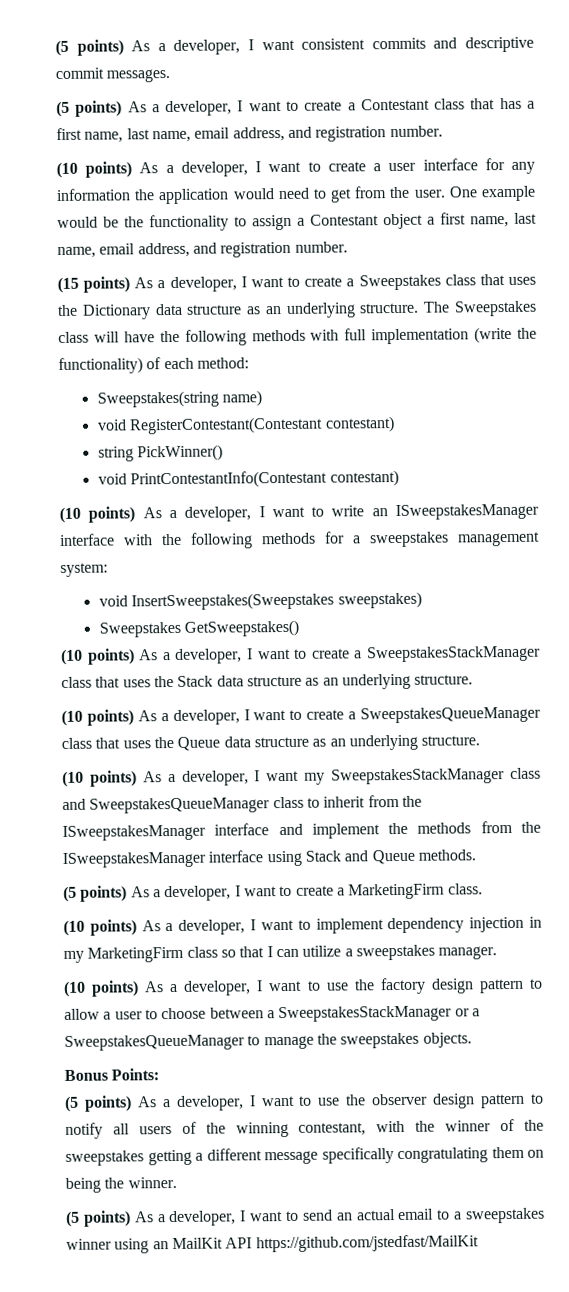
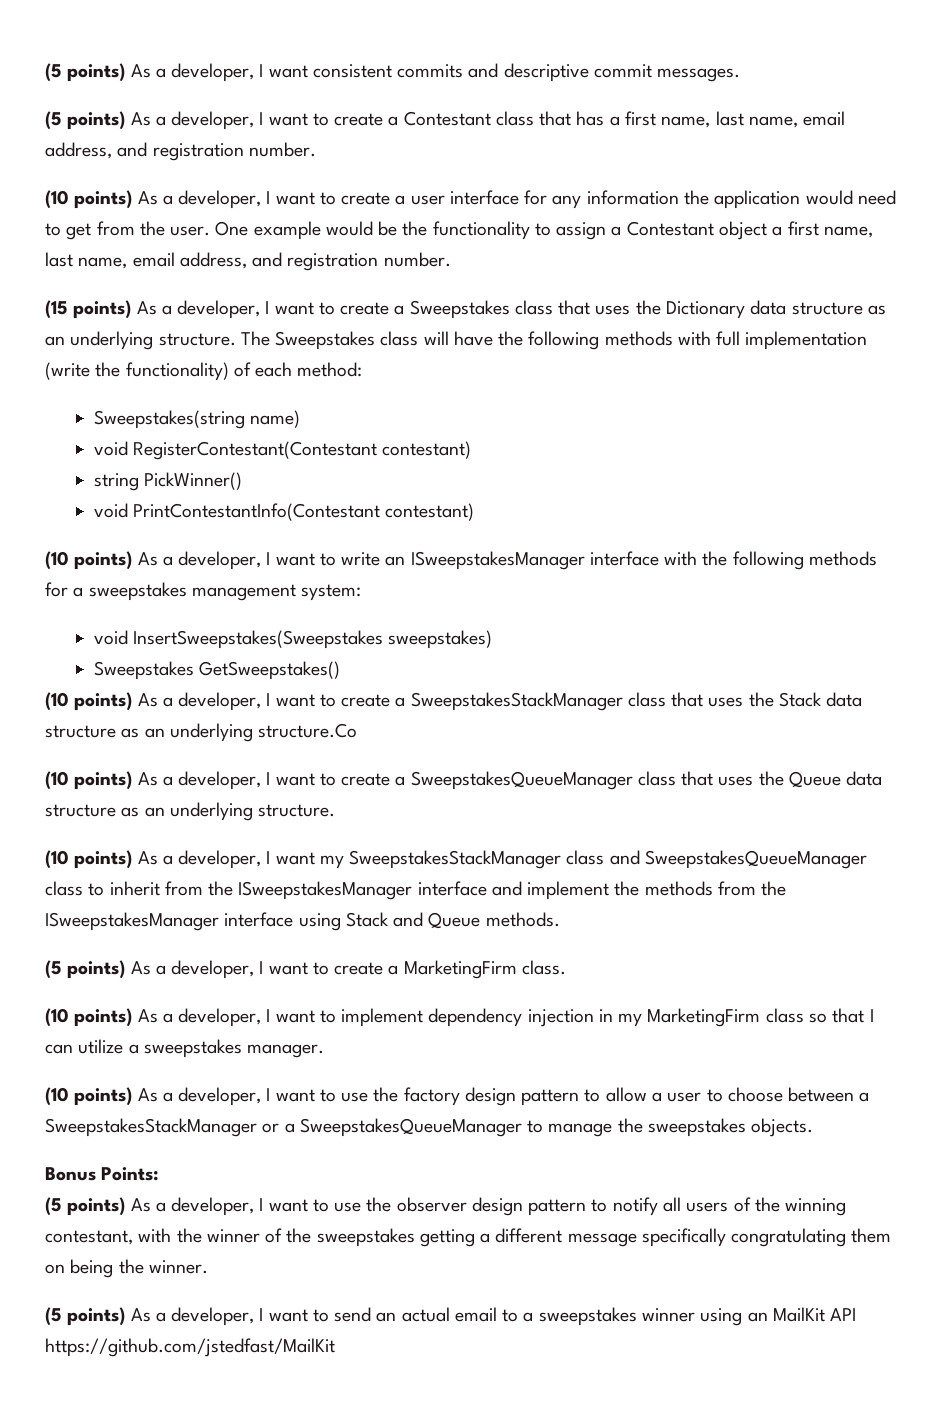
[414,674,474,685] structure. -> [258,723,358,738] structure.Co

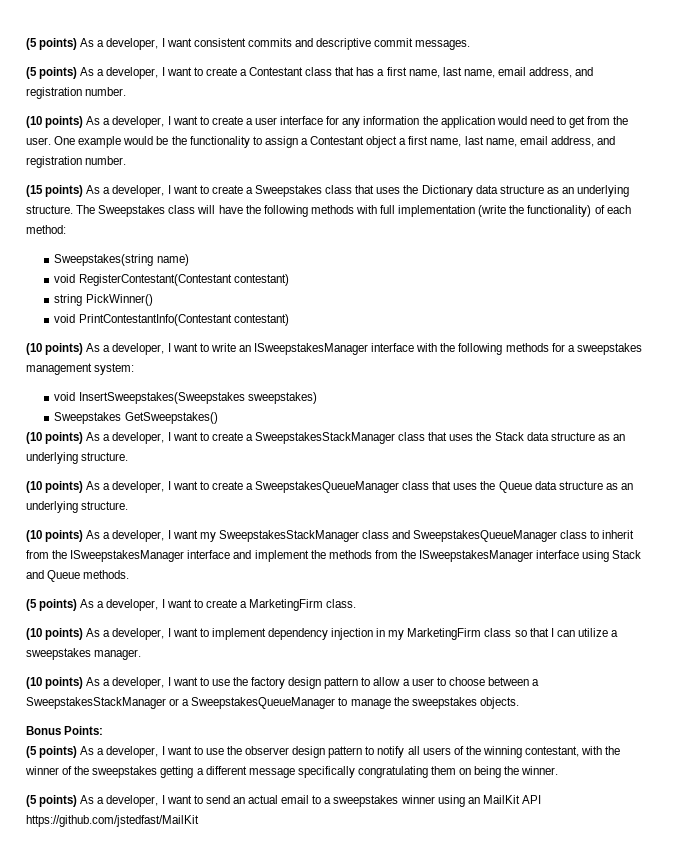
[258,723,358,738] structure.Co -> [81,452,129,461] structure.

